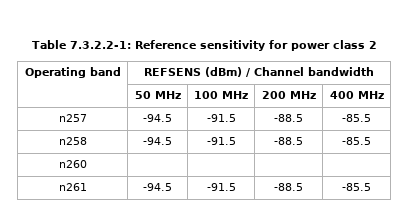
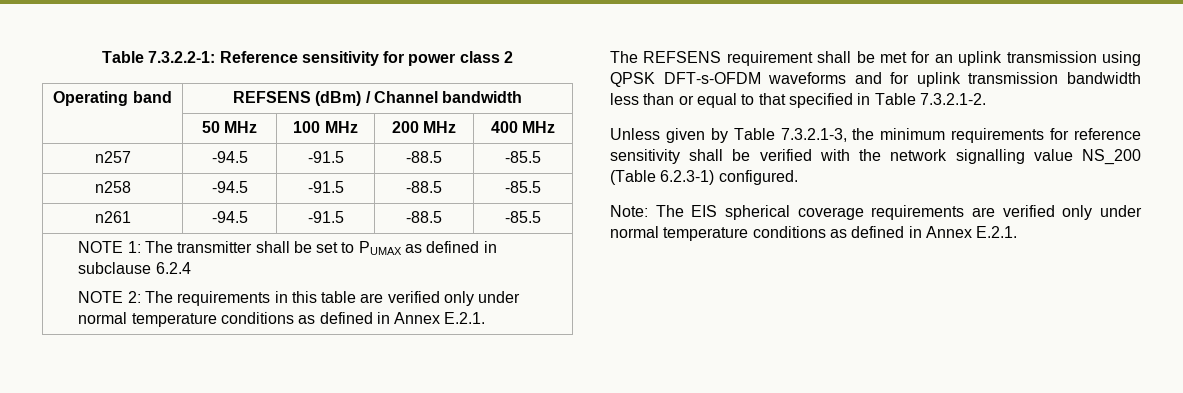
[58,160,87,168] // n260 | | | | -> (541, 187) none
(371, 187) none -> [78,241,497,255] [78,262,191,274] [78,291,521,306] [78,312,486,327] [610,51,1142,66] [610,72,1141,87] [610,93,986,108] [610,128,1141,143] [610,149,1141,165] [610,170,798,185] [610,205,1142,220] [610,226,1018,241] // NOTE 1: The transmitter shall be set to PUMAX as defined in subclause 6.2.4 // NOTE 2: The requirements in this table are verified only under normal temperature conditions as defined in Annex E.2.1. // The REFSENS requirement shall be met for an uplink transmission using QPSK DFT-s-OFDM waveforms and for uplink transmission bandwidth less than or equal to that specified in Table 7.3.2.1-2. // Unless given by Table 7.3.2.1-3, the minimum requirements for reference sensitivity shall be verified with the network signalling value NS_200 (Table 6.2.3-1) configured. // Note: The EIS spherical coverage requirements are verified only under normal temperature conditions as defined in Annex E.2.1.

